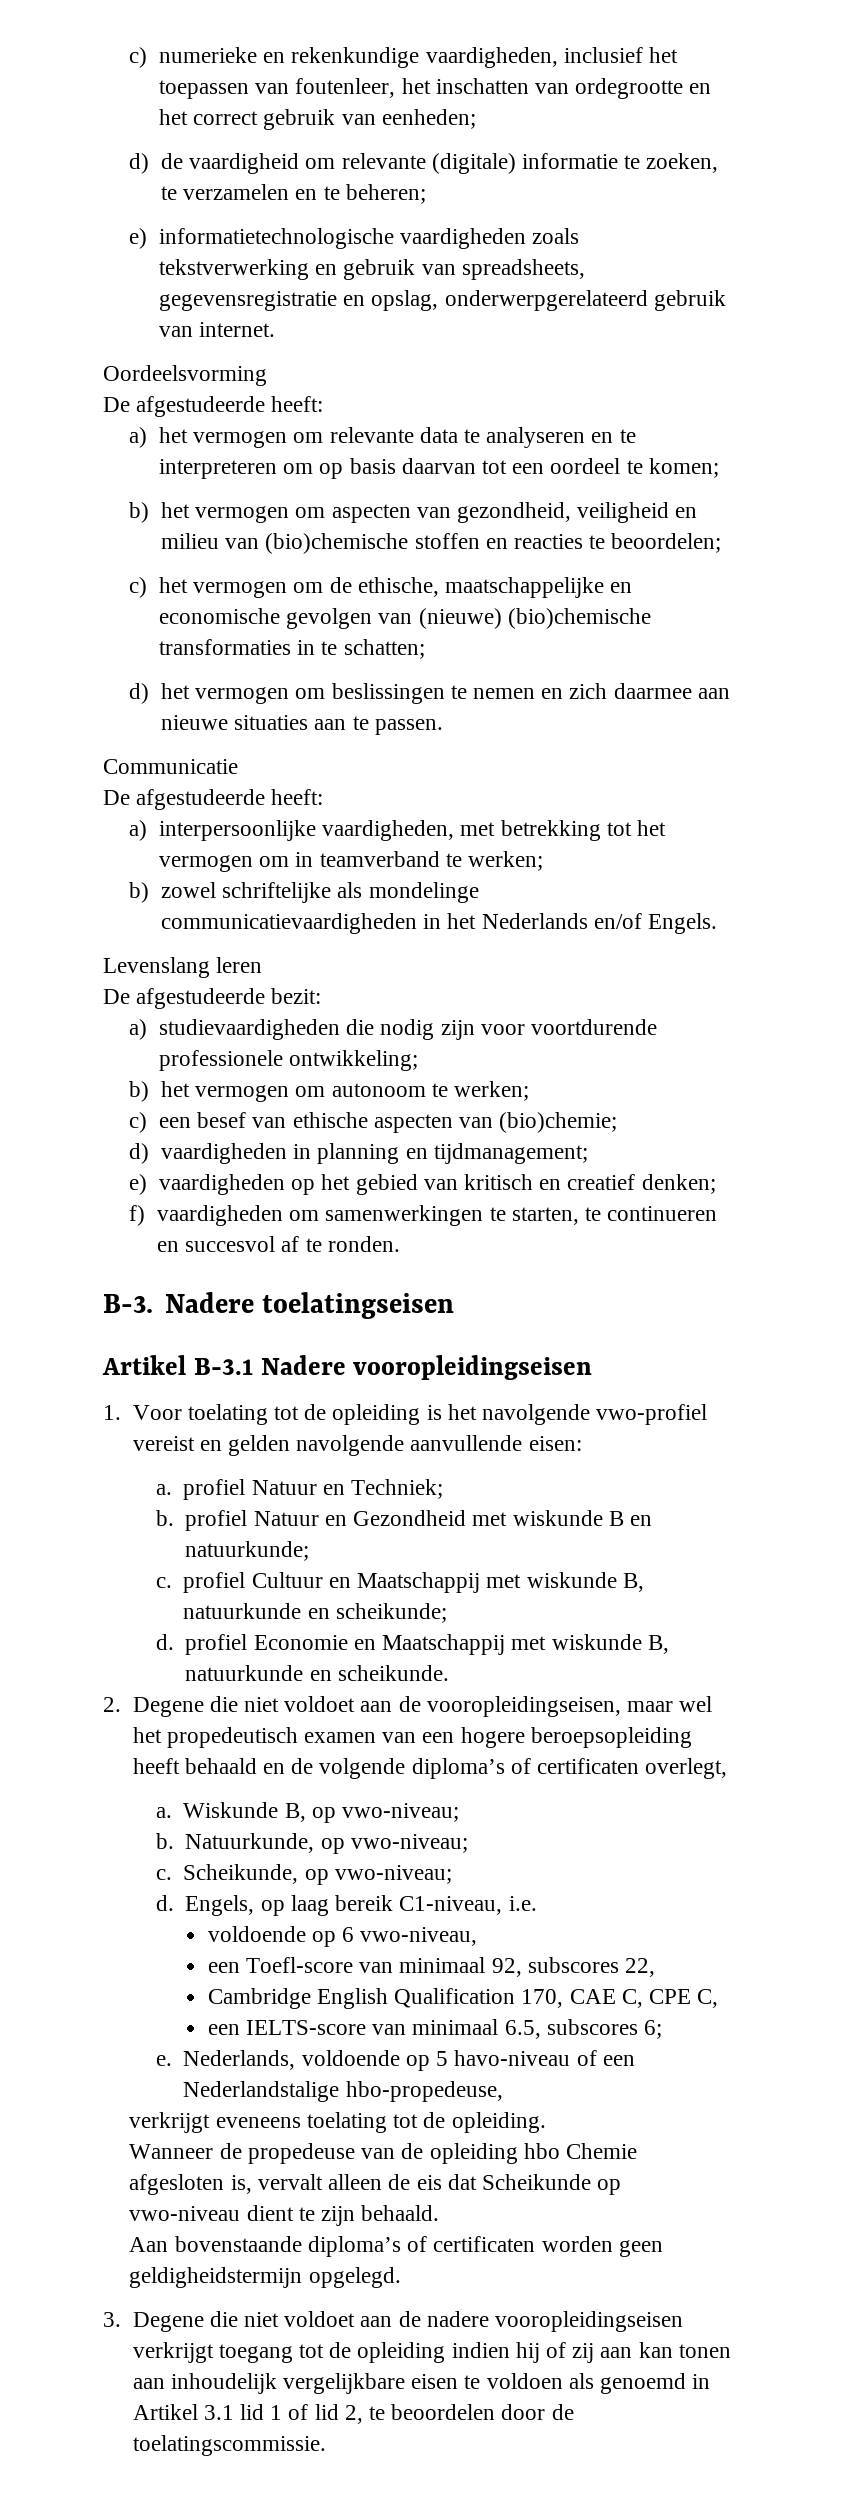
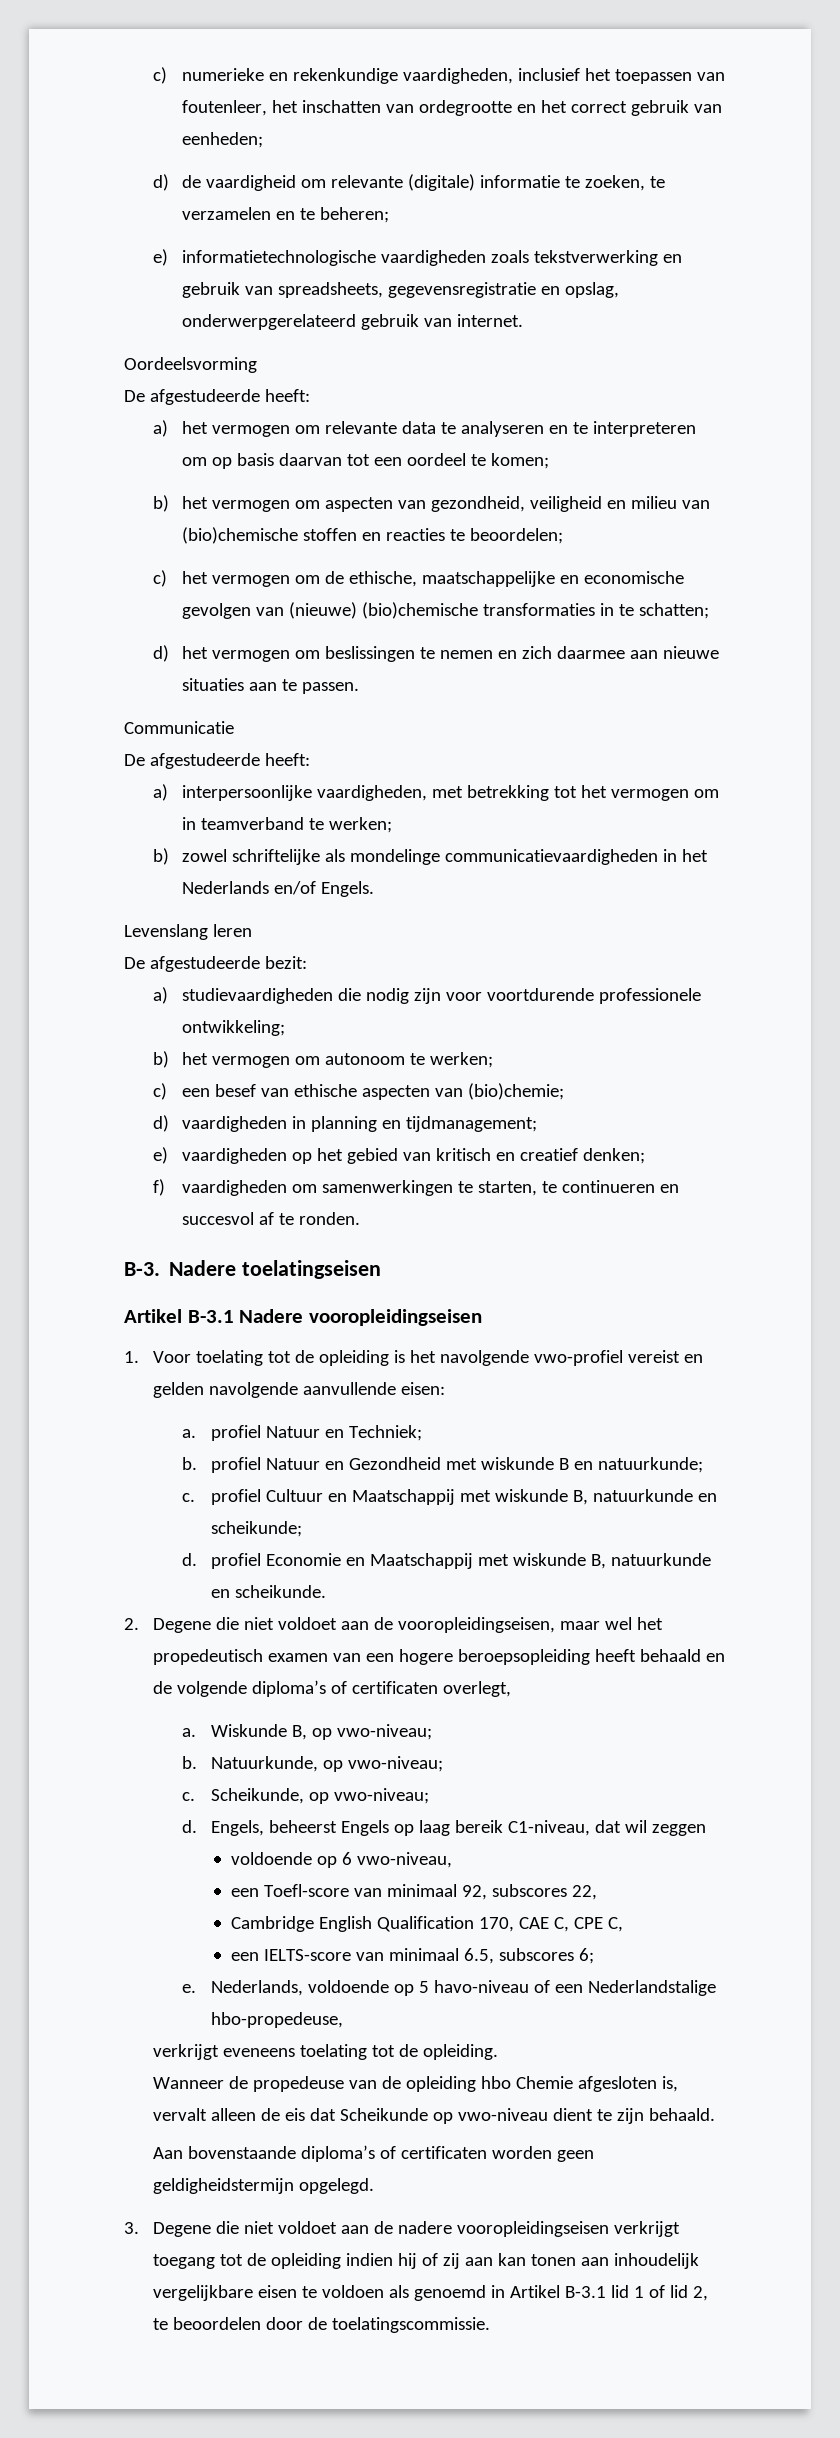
(255, 1905) none -> [268,1820,389,1836] beheerst Engels
[508,1896,537,1911] i.e. -> [594,1820,706,1836] dat wil zeggen
[203,2405,234,2420] 3.1 -> [564,2286,606,2298] B-3.1

